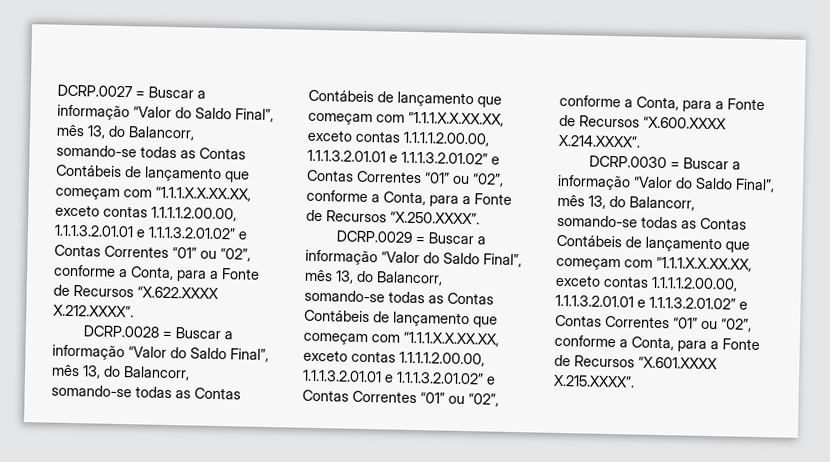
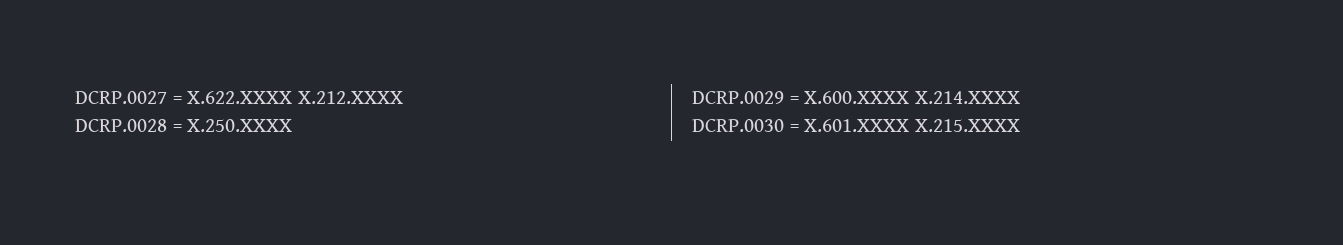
[148,86,206,99] [57,104,274,123] [56,124,195,141] [56,144,246,160] [56,164,250,183] [55,186,251,202] [55,204,237,222] [54,224,247,240] [54,244,251,262] [54,264,260,282] [53,284,219,300] [53,304,134,318] [83,325,234,340] [52,344,269,363] [51,364,190,381] [51,384,241,400] [308,89,502,108] [308,111,504,127] [307,129,490,147] [307,149,500,165] [307,169,504,187] [306,189,512,207] [306,209,480,225] [336,230,487,245] [305,249,522,268] [304,269,443,286] [304,289,494,305] [304,309,498,328] [303,331,499,347] [303,349,485,367] [302,369,496,385] [302,389,499,407] [559,94,765,113] [559,114,727,130] [558,134,640,148] [589,155,742,170] [557,174,775,193] [557,194,695,211] [557,214,747,230] [556,234,750,253] [556,256,752,272] [555,274,738,292] [555,294,748,310] [555,314,752,332] [554,334,760,352] [554,354,718,370] [553,374,635,388] Buscar a informação “Valor do Saldo Final”, mês 13, do Balancorr, somando-se todas as Contas Contábeis de lançamento que começam com “1.1.1.X.X.XX.XX, exceto contas 1.1.1.1.2.00.00, 1.1.1.3.2.01.01 e 1.1.1.3.2.01.02” e Contas Correntes “01” ou “02”, conforme a Conta, para a Fonte de Recursos “X.622.XXXX X.212.XXXX”. // DCRP.0028 = Buscar a informação “Valor do Saldo Final”, mês 13, do Balancorr, somando-se todas as Contas Contábeis de lançamento que começam com “1.1.1.X.X.XX.XX, exceto contas 1.1.1.1.2.00.00, 1.1.1.3.2.01.01 e 1.1.1.3.2.01.02” e Contas Correntes “01” ou “02”, conforme a Conta, para a Fonte de Recursos “X.250.XXXX”. // DCRP.0029 = Buscar a informação “Valor do Saldo Final”, mês 13, do Balancorr, somando-se todas as Contas Contábeis de lançamento que começam com “1.1.1.X.X.XX.XX, exceto contas 1.1.1.1.2.00.00, 1.1.1.3.2.01.01 e 1.1.1.3.2.01.02” e Contas Correntes “01” ou “02”, conforme a Conta, para a Fonte de Recursos “X.600.XXXX X.214.XXXX”. // DCRP.0030 = Buscar a informação “Valor do Saldo Final”, mês 13, do Balancorr, somando-se todas as Contas Contábeis de lançamento que começam com “1.1.1.X.X.XX.XX, exceto contas 1.1.1.1.2.00.00, 1.1.1.3.2.01.01 e 1.1.1.3.2.01.02” e Contas Correntes “01” ou “02”, conforme a Conta, para a Fonte de Recursos “X.601.XXXX X.215.XXXX”. -> [187,91,404,104] [75,119,293,132] [692,91,1021,104] [692,119,1021,132] X.622.XXXX X.212.XXXX // DCRP.0028 = X.250.XXXX // DCRP.0029 = X.600.XXXX X.214.XXXX // DCRP.0030 = X.601.XXXX X.215.XXXX

